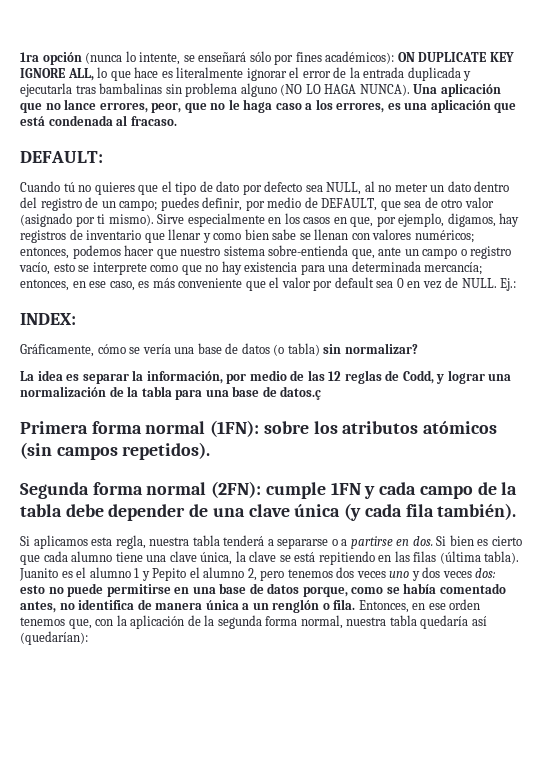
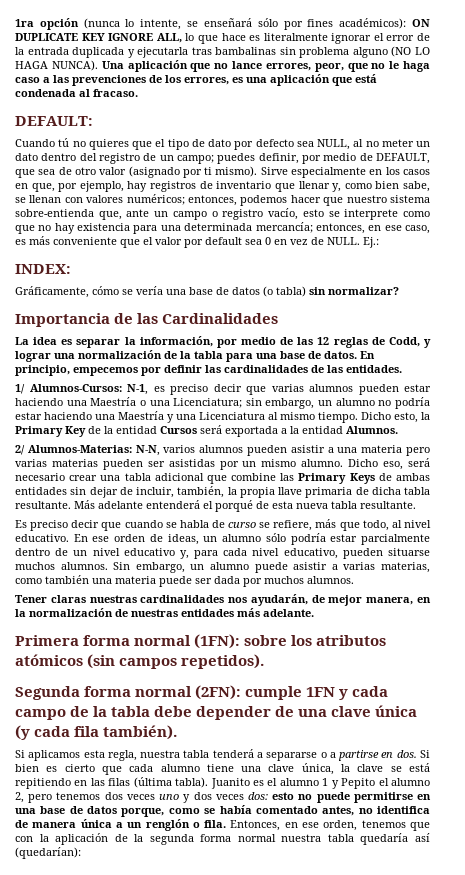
(313, 106) none -> [53,75,162,86] las prevenciones de
[447,213,496,227] digamos, -> (124, 186) none
[202,233,211,243] y -> [332,183,342,192] y,
[272,229,297,240] sabe -> [403,181,431,192] sabe,
(418, 348) none -> [15,313,279,327] // Importancia de las Cardinalidades
[280,386,322,400] datos.ç -> [324,351,375,359] [15,365,402,376] [15,384,431,395] [15,397,430,409] [15,411,430,423] [15,425,398,437] [15,445,431,456] [15,458,431,470] [15,473,431,484] [15,486,430,498] [15,500,416,512] [15,519,431,531] [15,533,430,545] [15,548,431,559] [15,562,431,573] [15,575,354,587] [15,594,431,606] [15,608,314,617] datos. En principio, empecemos por definir las cardinalidades de las entidades. // 1/ Alumnos-Cursos: N-1, es preciso decir que varias alumnos pueden estar haciendo una Maestría o una Licenciatura; sin embargo, un alumno no podría estar haciendo una Maestría y una Licenciatura al mismo tiempo. Dicho esto, la Primary Key de la entidad Cursos será exportada a la entidad Alumnos. // 2/ Alumnos-Materias: N-N, varios alumnos pueden asistir a una materia pero varias materias pueden ser asistidas por un mismo alumno. Dicho eso, será necesario crear una tabla adicional que combine las Primary Keys de ambas entidades sin dejar de incluir, también, la propia llave primaria de dicha tabla resultante. Más adelante entenderá el porqué de esta nueva tabla resultante. // Es preciso decir que cuando se habla de curso se refiere, más que todo, al nivel educativo. En ese orden de ideas, un alumno sólo podría estar parcialmente dentro de un nivel educativo y, para cada nivel educativo, pueden situarse muchos alumnos. Sin embargo, un alumno puede asistir a varias materias, como también una materia puede ser dada por muchos alumnos. // Tener claras nuestras cardinalidades nos ayudarán, de mejor manera, en la normalización de nuestras entidades más adelante.
[449,599,481,610] [20,617,92,629] orden tenemos que, -> [323,820,431,831] orden, tenemos que
[300,615,343,629] normal, -> [237,834,276,842] normal

